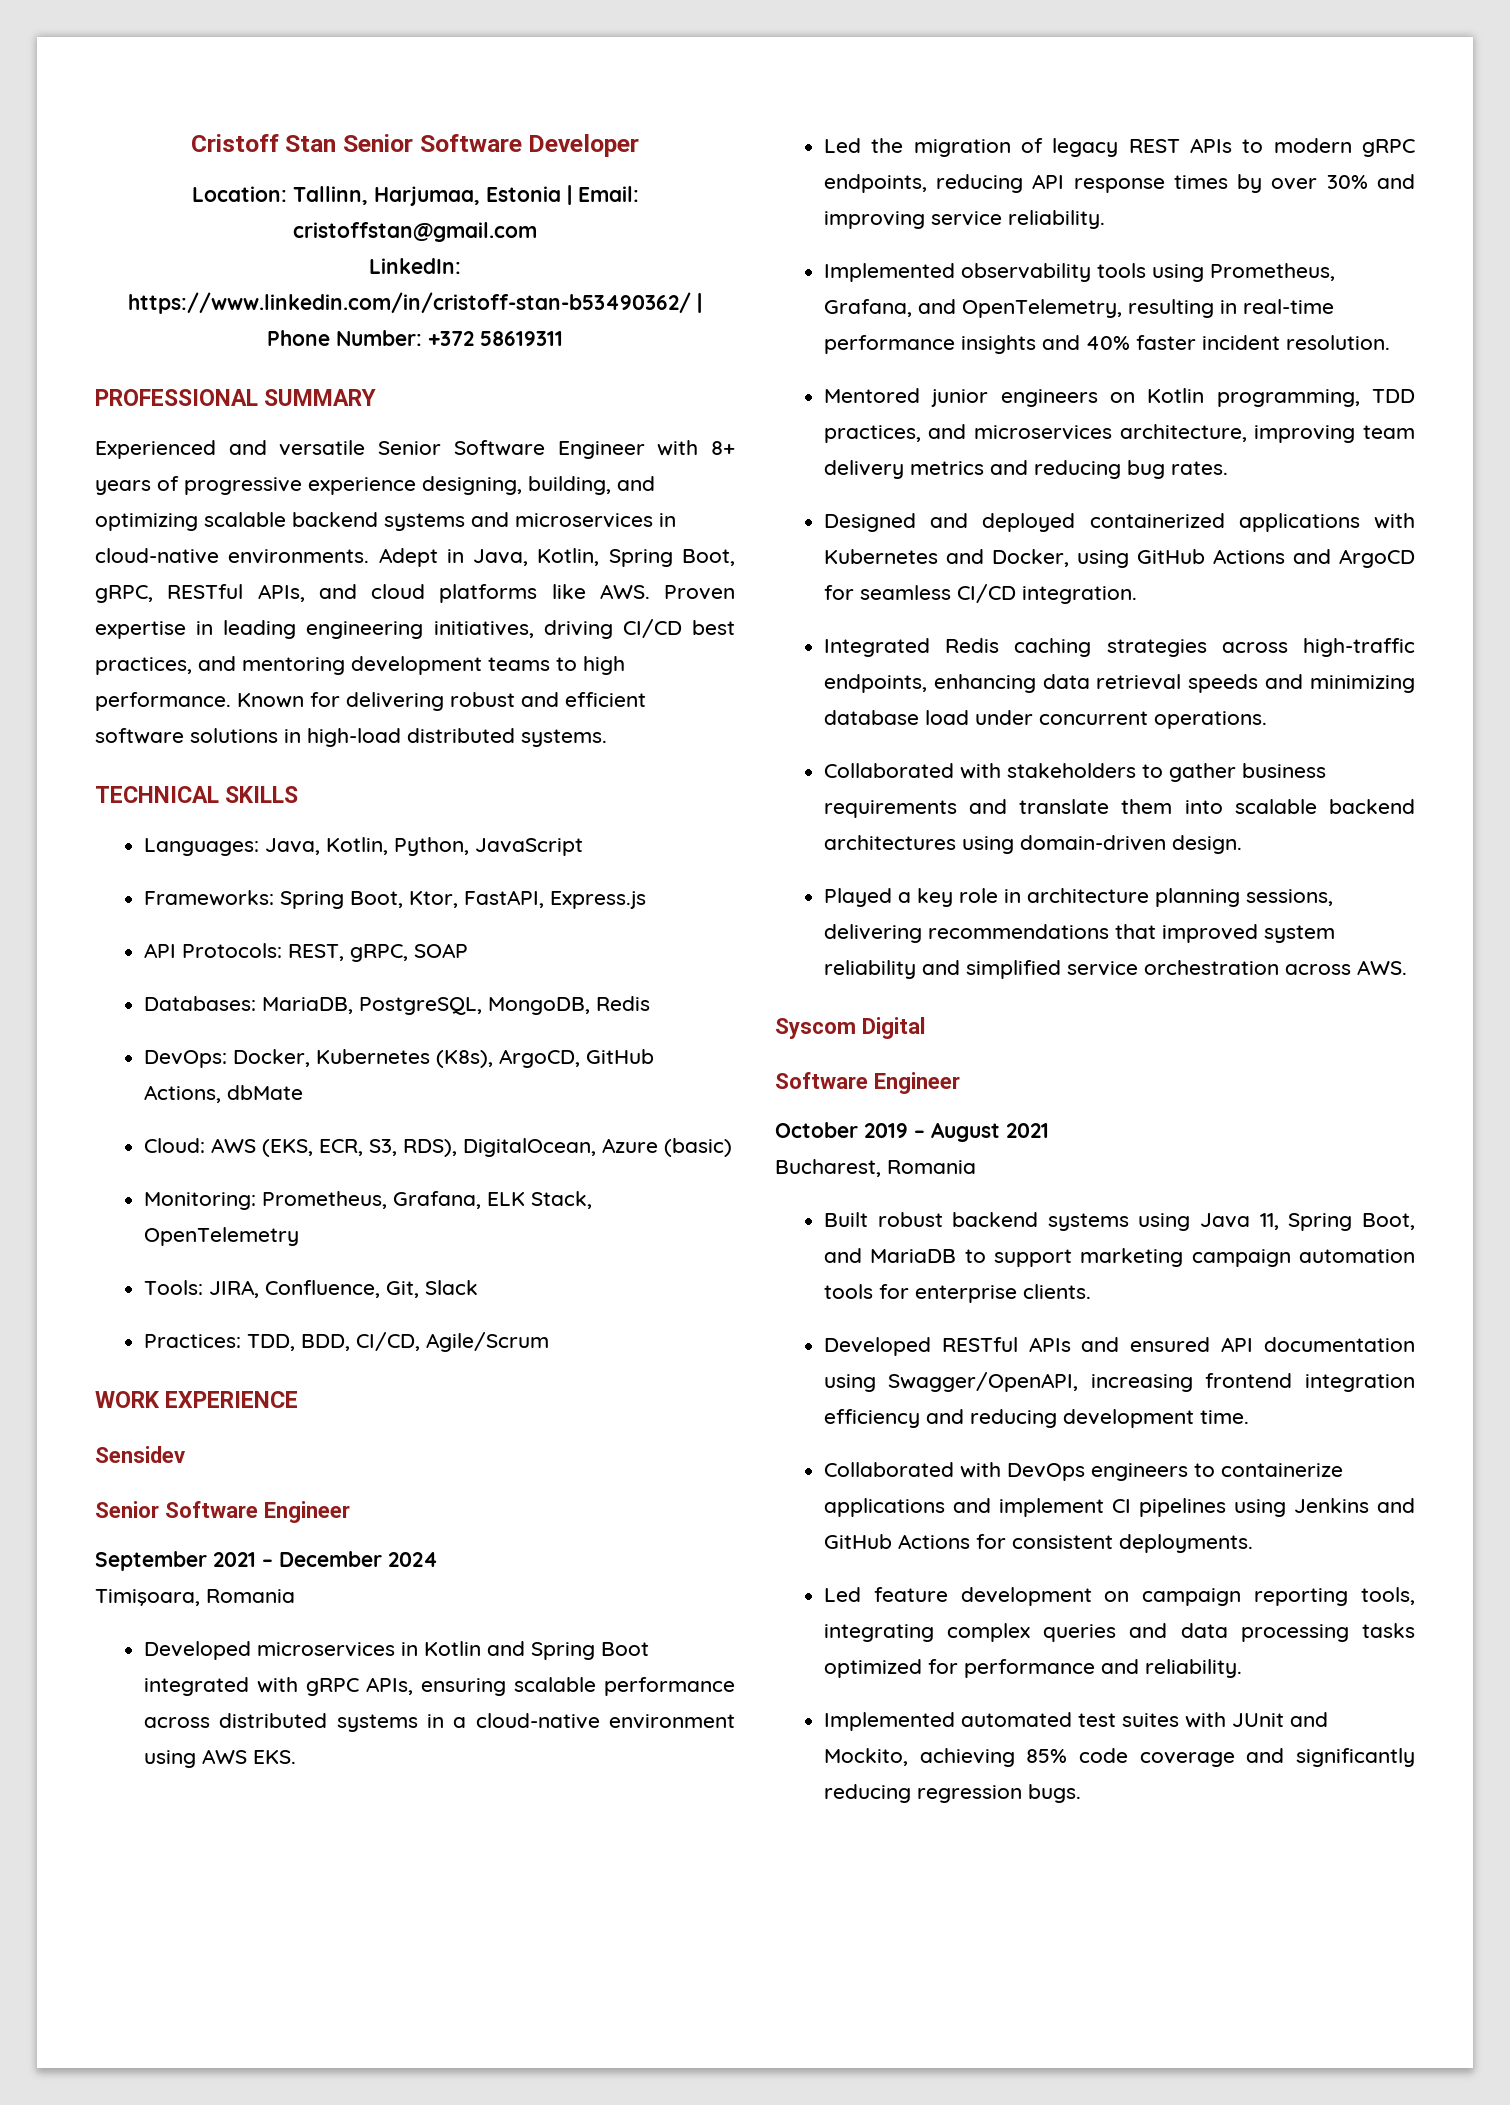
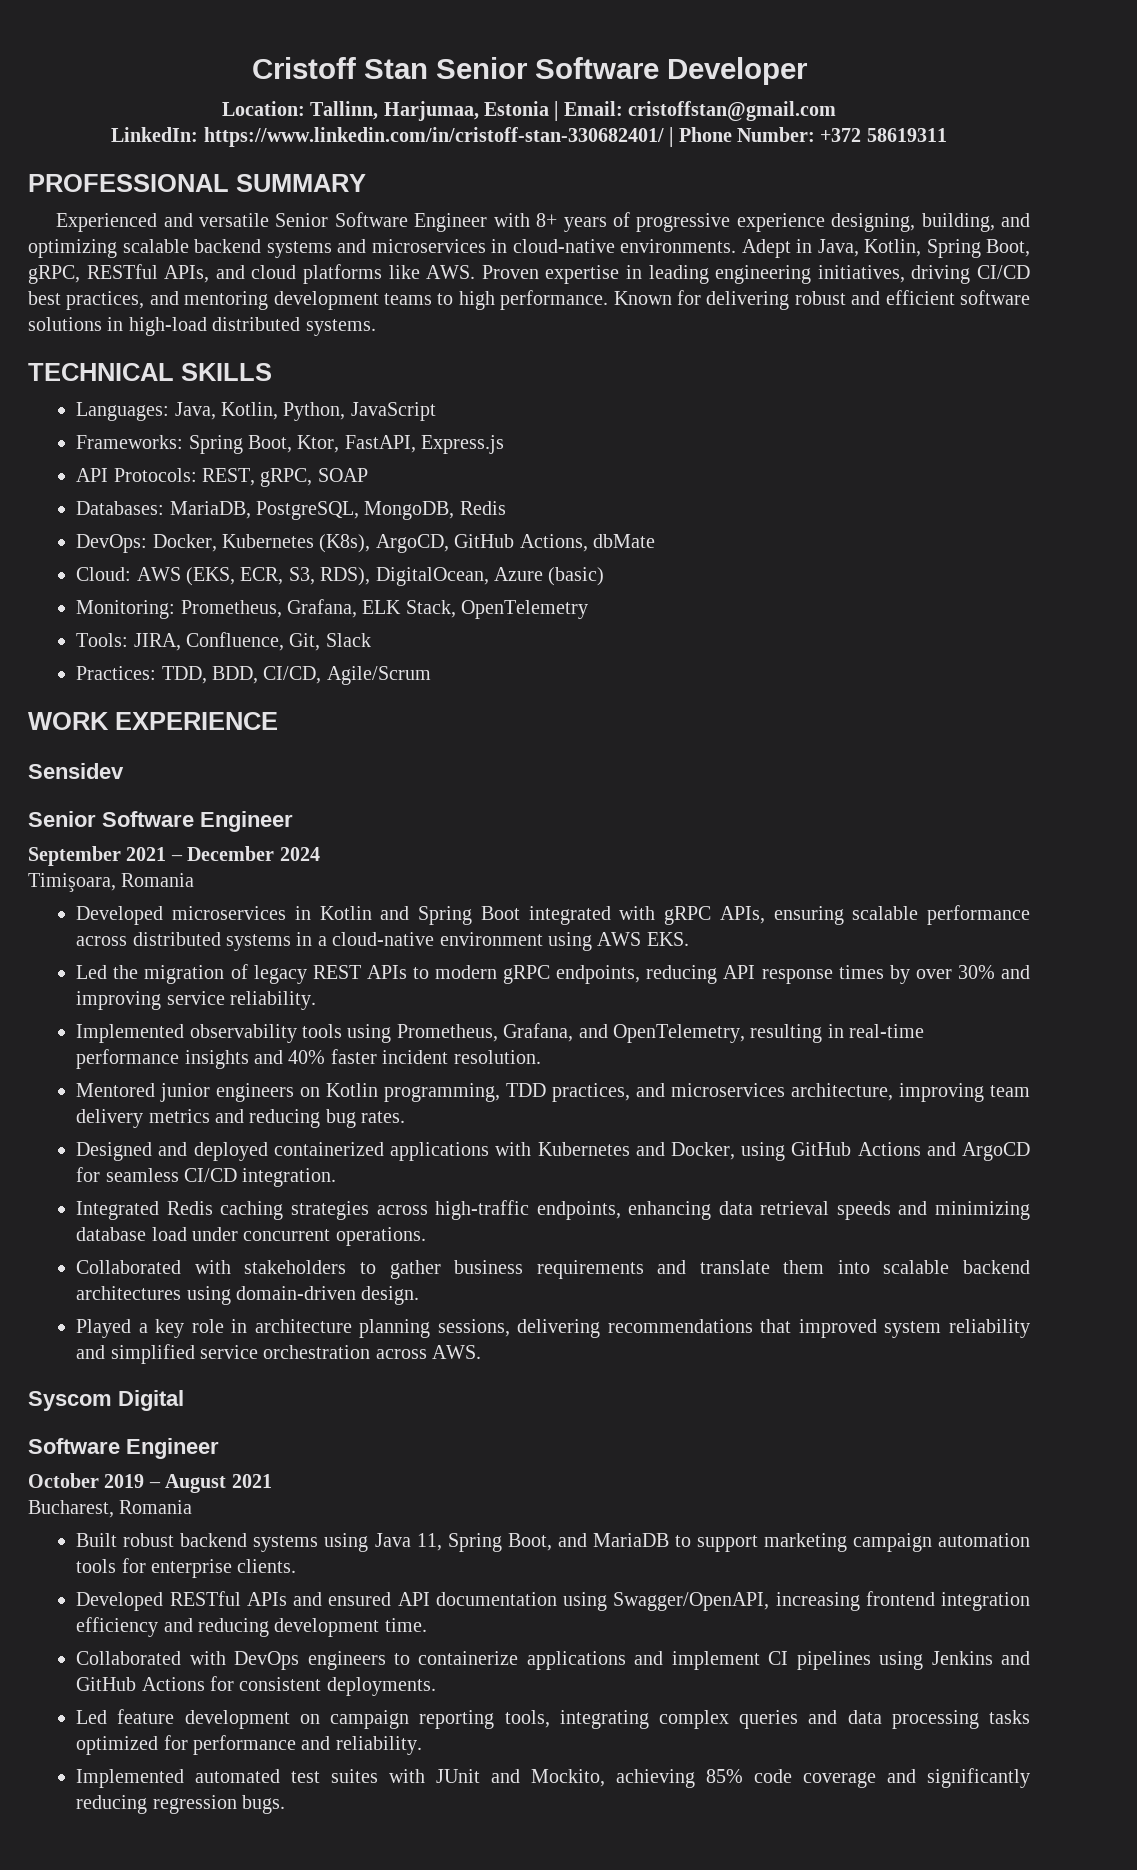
[128,292,691,314] https://www.linkedin.com/in/cristoff-stan-b53490362/ -> [203,127,664,147] https://www.linkedin.com/in/cristoff-stan-330682401/

